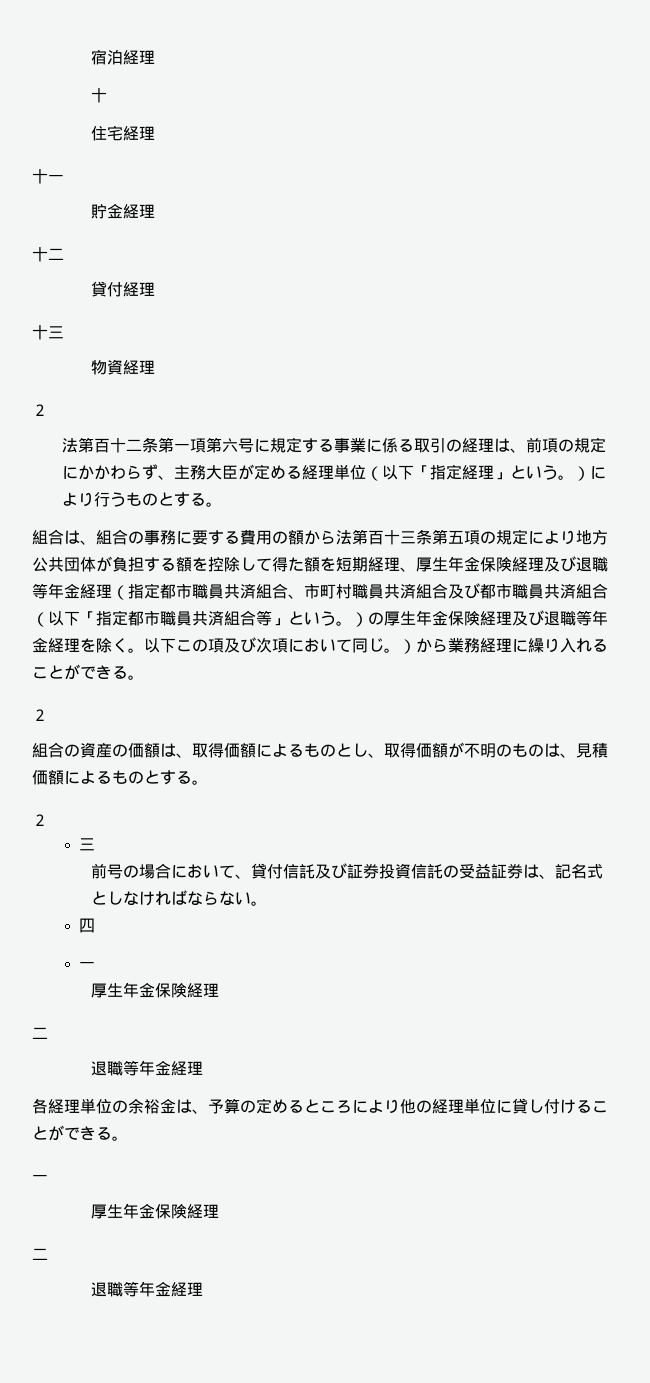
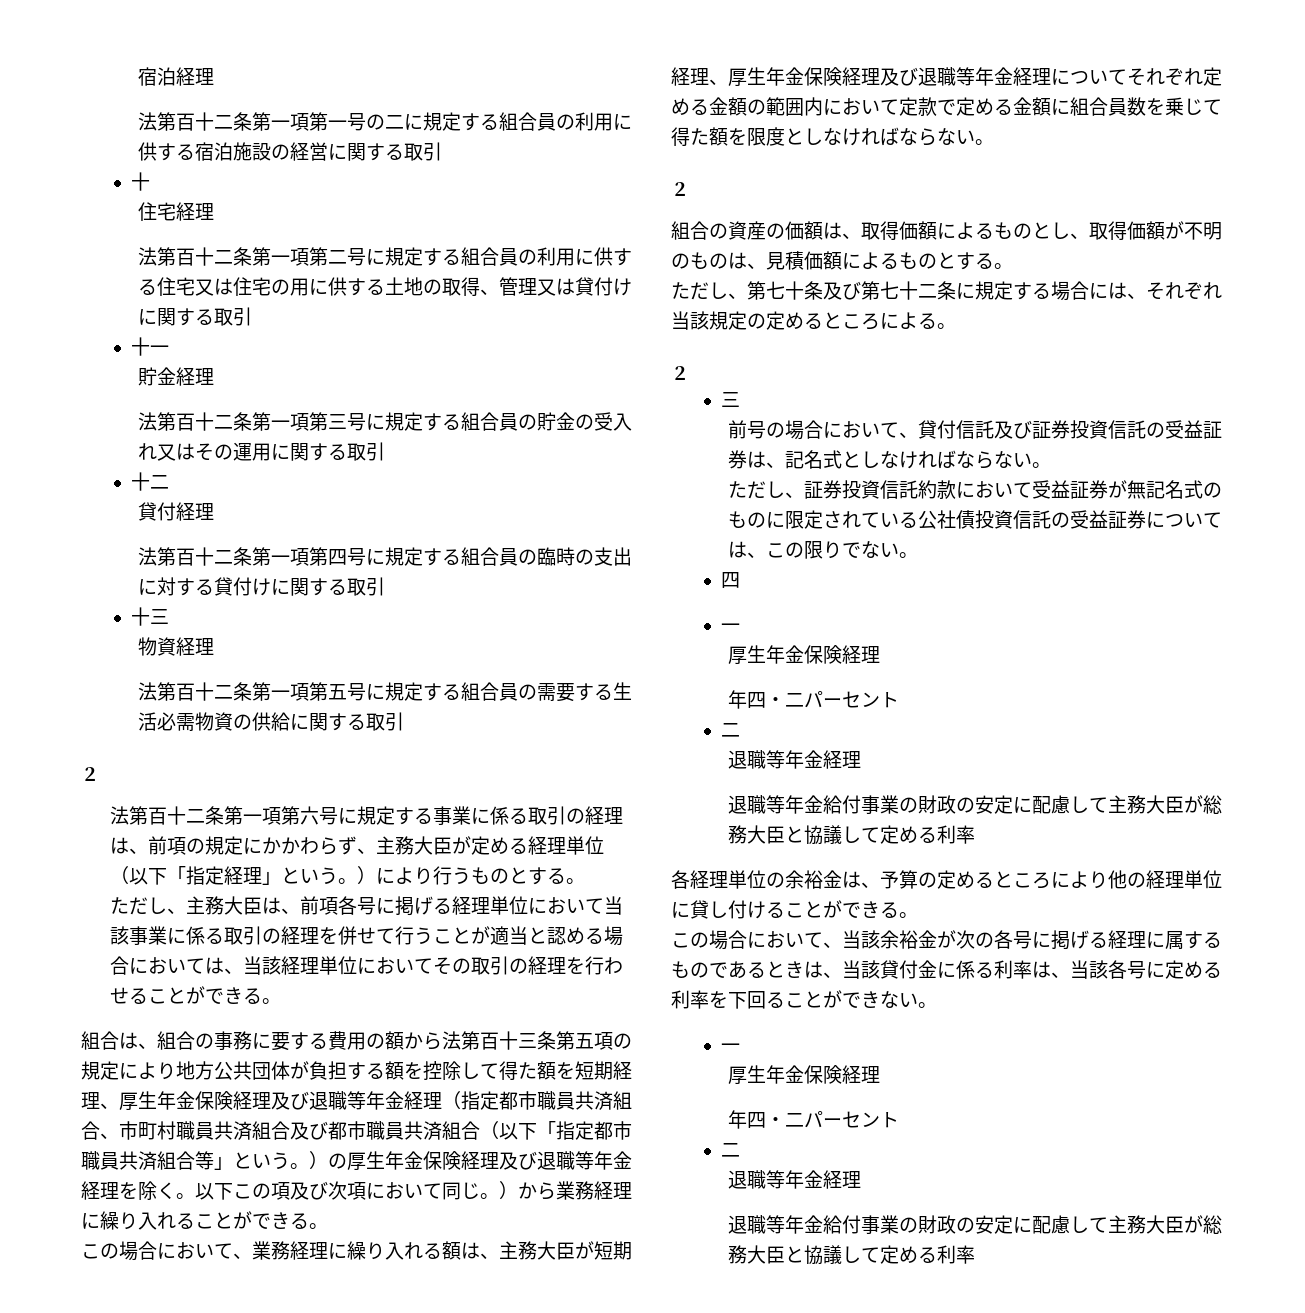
[91,88,108,103] [91,125,156,141] [32,169,64,184] [91,204,156,219] [32,247,64,262] [91,281,156,297] [32,325,64,340] [91,359,156,375] 十 // 住宅経理 // 十一 // 貯金経理 // 十二 // 貸付経理 // 十三 // 物資経理 -> [138,112,633,131] [138,142,443,161] [130,172,150,191] [138,202,215,221] [138,247,633,266] [138,277,633,296] [138,307,253,326] [130,337,169,356] [138,367,215,386] [138,412,633,431] [138,442,386,461] [130,472,169,491] [138,502,215,521] [138,547,633,566] [138,577,386,596] [130,607,169,626] [138,637,215,656] [138,682,633,702] [138,712,405,731] 法第百十二条第一項第一号の二に規定する組合員の利用に供する宿泊施設の経営に関する取引 // 十 // 住宅経理 // 法第百十二条第一項第二号に規定する組合員の利用に供する住宅又は住宅の用に供する土地の取得、管理又は貸付けに関する取引 // 十一 // 貯金経理 // 法第百十二条第一項第三号に規定する組合員の貯金の受入れ又はその運用に関する取引 // 十二 // 貸付経理 // 法第百十二条第一項第四号に規定する組合員の臨時の支出に対する貸付けに関する取引 // 十三 // 物資経理 // 法第百十二条第一項第五号に規定する組合員の需要する生活必需物資の供給に関する取引
(222, 504) none -> [109,896,623,916] [109,926,623,946] [109,956,623,975] [109,986,281,1004] // ただし、主務大臣は、前項各号に掲げる経理単位において当該事業に係る取引の経理を併せて行うことが適当と認める場合においては、当該経理単位においてその取引の経理を行わせることができる。
(144, 677) none -> [81,1241,632,1261] [671,67,1222,86] [671,97,1222,116] [671,127,994,146] // この場合において、業務経理に繰り入れる額は、主務大臣が短期経理、厚生年金保険経理及び退職等年金経理についてそれぞれ定める金額の範囲内において定款で定める金額に組合員数を乗じて得た額を限度としなければならない。
(208, 782) none -> [671,281,1222,301] [671,311,956,330] // ただし、第七十条及び第七十二条に規定する場合には、それぞれ当該規定の定めるところによる。
(268, 903) none -> [728,480,1223,499] [728,510,1223,529] [728,540,919,559] // ただし、証券投資信託約款において受益証券が無記名式のものに限定されている公社債投資信託の受益証券については、この限りでない。
[32,1027,48,1039] [91,1060,204,1076] // 二 // 退職等年金経理 -> [728,690,900,709] [720,723,740,737] [728,750,862,769] [728,795,1223,814] [728,825,976,845] // 年四・二パーセント // 二 // 退職等年金経理 // 退職等年金給付事業の財政の安定に配慮して主務大臣が総務大臣と協議して定める利率
[32,1175,48,1182] [91,1203,220,1219] [32,1248,48,1260] [91,1281,204,1297] // 一 // 厚生年金保険経理 // 二 // 退職等年金経理 -> [671,930,1222,950] [671,960,1222,979] [671,990,937,1009] [720,1043,740,1052] [728,1065,881,1084] [728,1110,900,1129] [720,1143,740,1157] [728,1170,862,1189] [728,1215,1223,1234] [728,1245,976,1265] // この場合において、当該余裕金が次の各号に掲げる経理に属するものであるときは、当該貸付金に係る利率は、当該各号に定める利率を下回ることができない。 // 一 // 厚生年金保険経理 // 年四・二パーセント // 二 // 退職等年金経理 // 退職等年金給付事業の財政の安定に配慮して主務大臣が総務大臣と協議して定める利率

